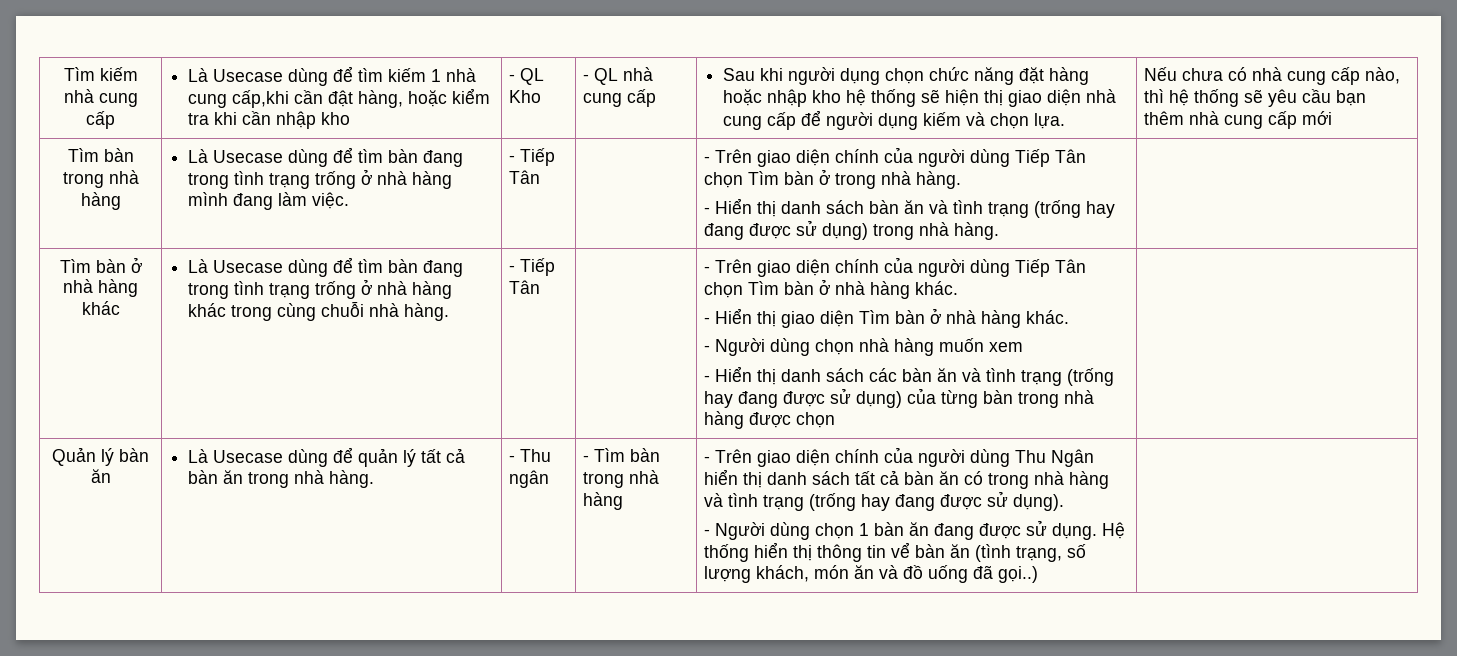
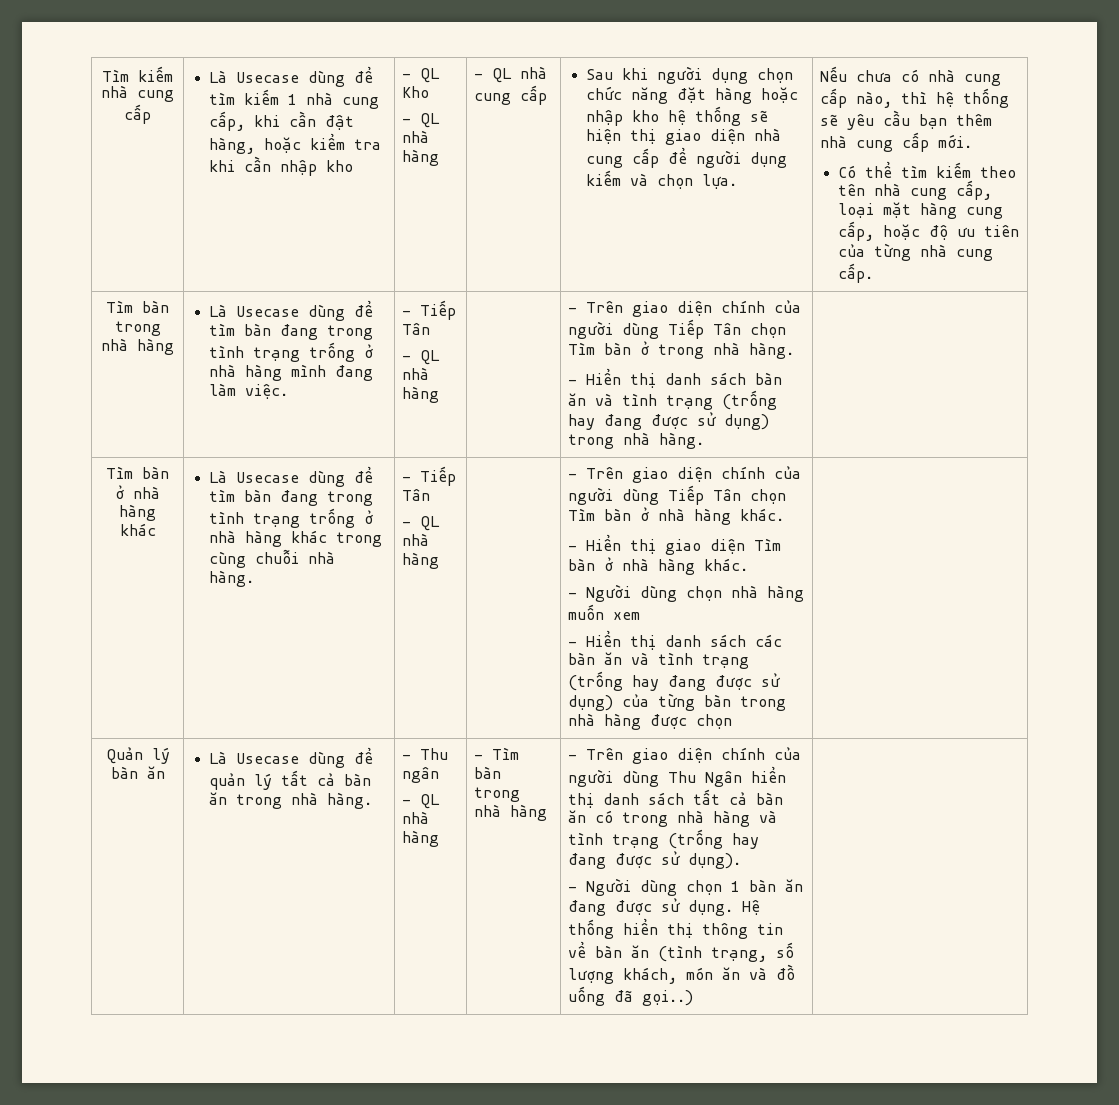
[231,90,289,108] cấp,khi -> [208,111,280,131] cấp, khi
(541, 96) none -> [402,113,441,128] [402,130,430,143] [402,149,440,166] // - QL nhà hàng
[1301,111,1332,125] mới -> [938,134,973,148] [837,161,1016,178] [837,180,992,200] [837,202,1003,219] [837,221,1019,241] [837,243,993,261] [837,263,873,283] mới. // Có thể tìm kiếm theo tên nhà cung cấp, loại mặt hàng cung cấp, hoặc độ ưu tiên của từng nhà cung cấp.
(540, 177) none -> [402,350,441,365] [402,367,430,380] [402,386,440,403] // - QL nhà hàng
(540, 287) none -> [402,516,441,531] [402,533,430,546] [402,552,440,569] // - QL nhà hàng
(549, 479) none -> [402,794,441,809] [402,811,430,824] [402,830,440,847] // - QL nhà hàng

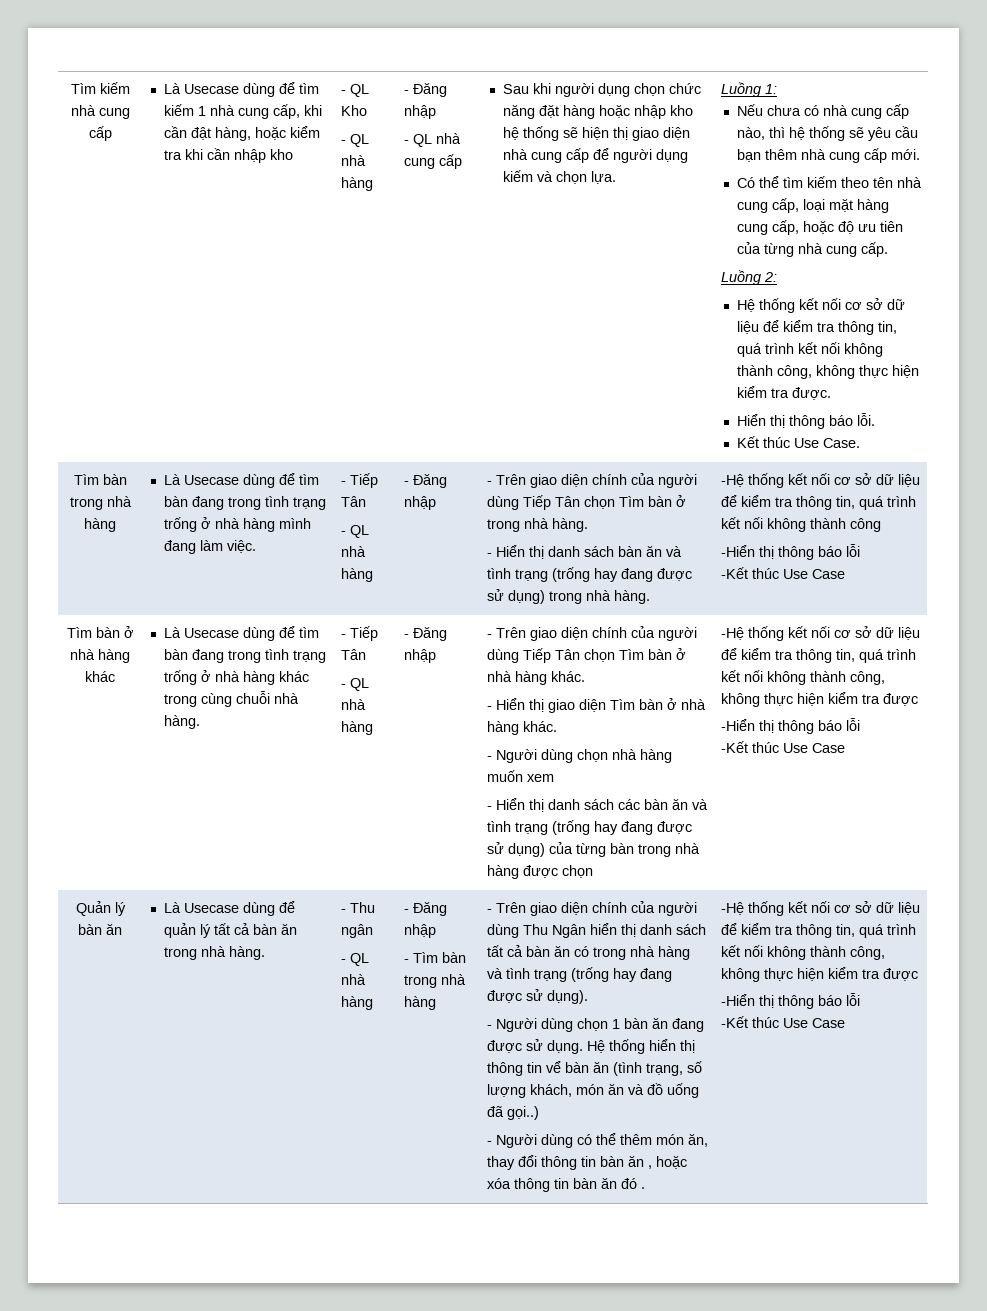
(484, 76) none -> [412,82,447,97] [403,105,436,119] [403,140,409,144] Đăng nhập // -
(737, 181) none -> [720,82,777,97] Luồng 1: //
(873, 273) none -> [720,270,777,285] [736,298,905,313] [736,320,897,335] [736,342,883,357] [736,365,919,379] [736,386,831,400] [736,413,875,429] [736,436,860,448] // Luồng 2: // Hệ thống kết nối cơ sở dữ liệu để kiểm tra thông tin, quá trình kết nối không thành công, không thực hiện kiểm tra được. // Hiển thị thông báo lỗi. // Kết thúc Use Case.
(440, 394) none -> [403,473,447,488] [403,496,436,510] - Đăng nhập
(705, 440) none -> [720,473,920,488] [720,495,916,510] [720,517,881,532] [720,544,860,560] [720,567,845,579] -Hệ thống kết nối cơ sở dữ liệu để kiểm tra thông tin, quá trình kết nối không thành công // -Hiển thị thông báo lỗi // -Kết thúc Use Case
(440, 560) none -> [403,626,447,641] [403,649,436,663] - Đăng nhập
(733, 721) none -> [720,626,920,641] [720,648,916,663] [720,670,885,685] [720,692,918,707] [720,718,860,734] [720,741,845,753] -Hệ thống kết nối cơ sở dữ liệu để kiểm tra thông tin, quá trình kết nối không thành công, không thực hiện kiểm tra được // -Hiển thị thông báo lỗi // -Kết thúc Use Case
(484, 757) none -> [412,901,447,916] [403,924,436,938] [403,959,409,963] Đăng nhập // -
(694, 998) | -> [486,1133,708,1148] [486,1155,687,1170] [486,1177,645,1192] [720,901,920,916] [720,923,916,938] [720,945,885,960] [720,967,918,982] [720,993,860,1009] [720,1016,845,1028] // - Người dùng có thể thêm món ăn, thay đổi thông tin bàn ăn , hoặc xóa thông tin bàn ăn đó . | -Hệ thống kết nối cơ sở dữ liệu để kiểm tra thông tin, quá trình kết nối không thành công, không thực hiện kiểm tra được // -Hiển thị thông báo lỗi // -Kết thúc Use Case

